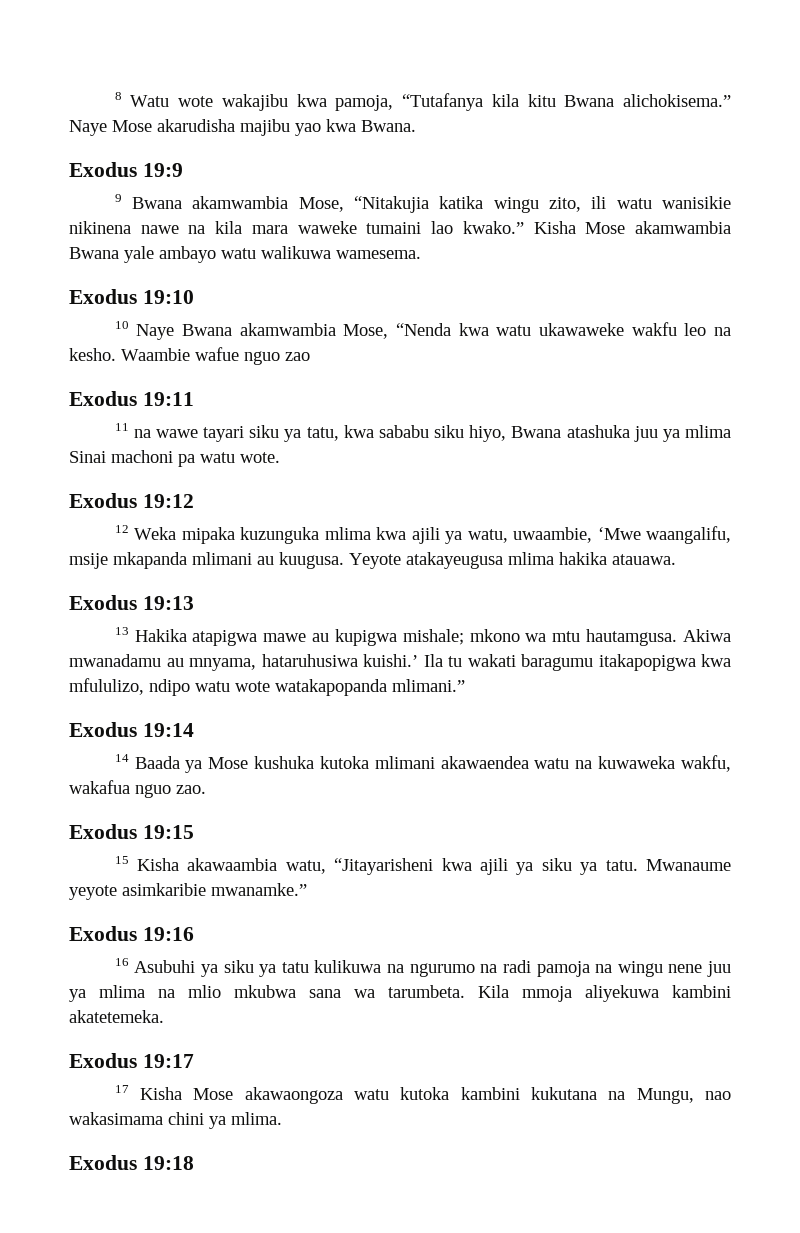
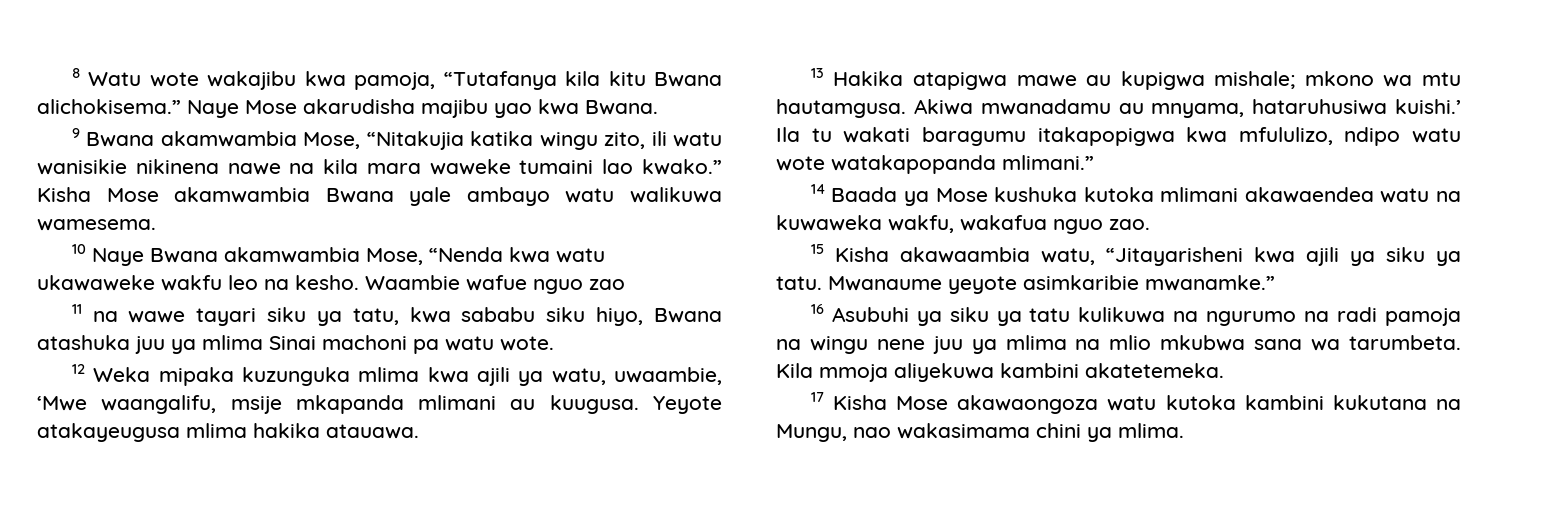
[69,162,183,177] // Exodus 19:9 -> (658, 107) none
[69,289,194,304] // Exodus 19:10 -> (156, 225) none
[69,391,194,406] // Exodus 19:11 -> (625, 284) none
[69,493,194,508] // Exodus 19:12 -> (554, 343) none
[69,595,194,610] // Exodus 19:13 -> (419, 431) none
[69,722,194,737] // Exodus 19:14 -> (1094, 162) none
[69,824,194,839] // Exodus 19:15 -> (1150, 224) none
[69,926,194,941] // Exodus 19:16 -> (1275, 283) none
[69,1053,194,1068] // Exodus 19:17 -> (1224, 370) none
[69,1155,194,1170] // Exodus 19:18 -> (1184, 430) none

